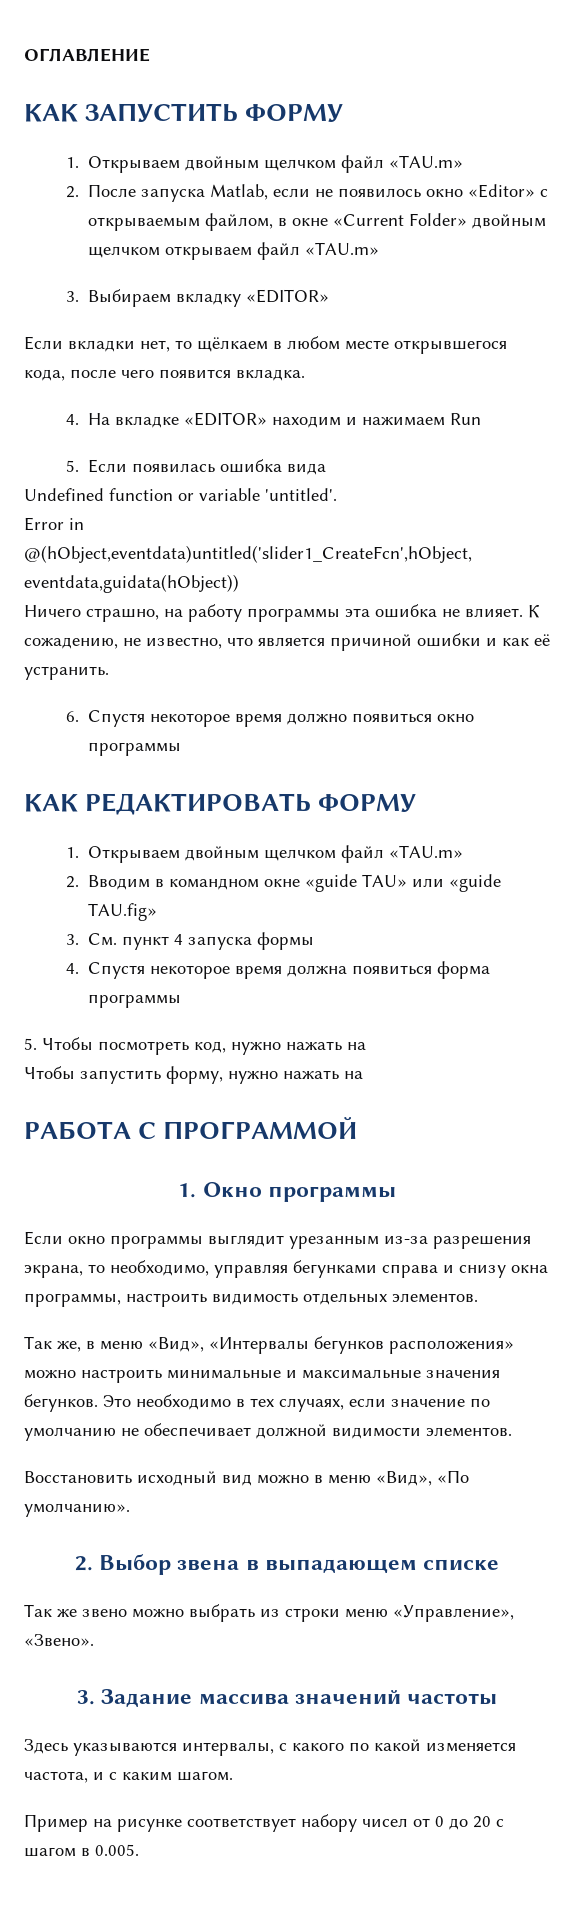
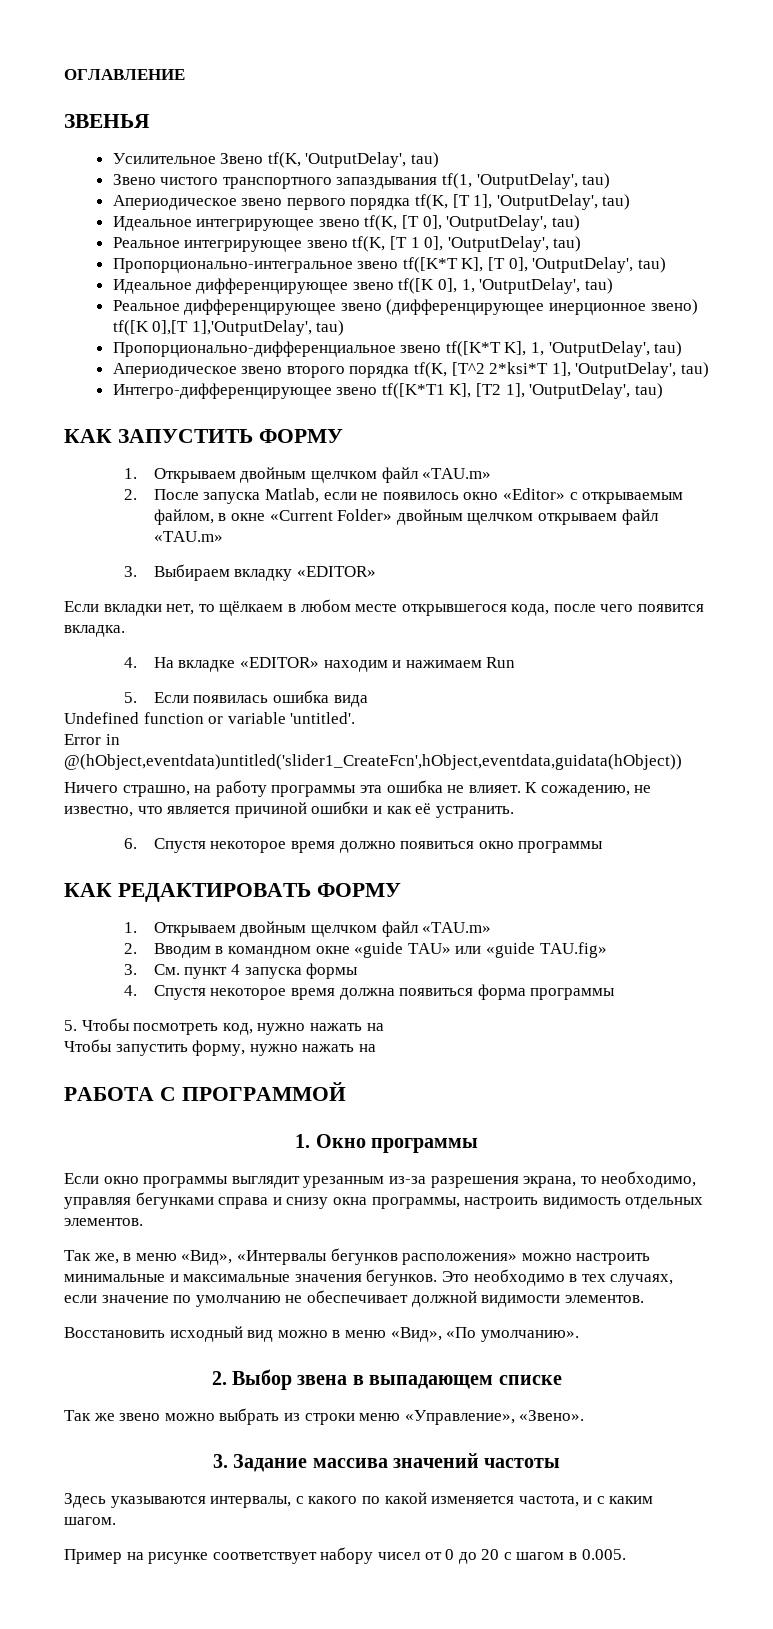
(150, 55) none -> [64,114,150,128] [112,152,439,168] [112,173,611,189] [112,194,631,210] [112,215,580,231] [112,236,582,252] [112,257,666,273] [112,278,613,294] [112,299,698,315] [112,320,345,336] [112,341,683,357] [112,362,709,378] [112,383,663,399] // ЗВЕНЬЯ // Усилительное Звено tf(K, 'OutputDelay', tau) // Звено чистого транспортного запаздывания tf(1, 'OutputDelay', tau) // Апериодическое звено первого порядка tf(K, [T 1], 'OutputDelay', tau) // Идеальное интегрирующее звено tf(K, [T 0], 'OutputDelay', tau) // Реальное интегрирующее звено tf(K, [T 1 0], 'OutputDelay', tau) // Пропорционально-интегральное звено tf([K*T K], [T 0], 'OutputDelay', tau) // Идеальное дифференцирующее звено tf([K 0], 1, 'OutputDelay', tau) // Реальное дифференцирующее звено (дифференцирующее инерционное звено) tf([K 0],[T 1],'OutputDelay', tau) // Пропорционально-дифференциальное звено tf([K*T K], 1, 'OutputDelay', tau) // Апериодическое звено второго порядка tf(K, [T^2 2*ksi*T 1], 'OutputDelay', tau) // Интегро-дифференцирующее звено tf([K*T1 K], [T2 1], 'OutputDelay', tau)

